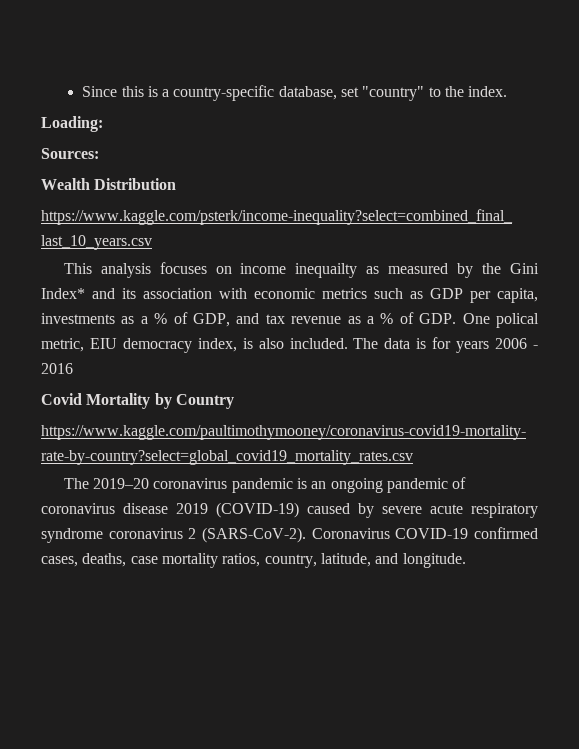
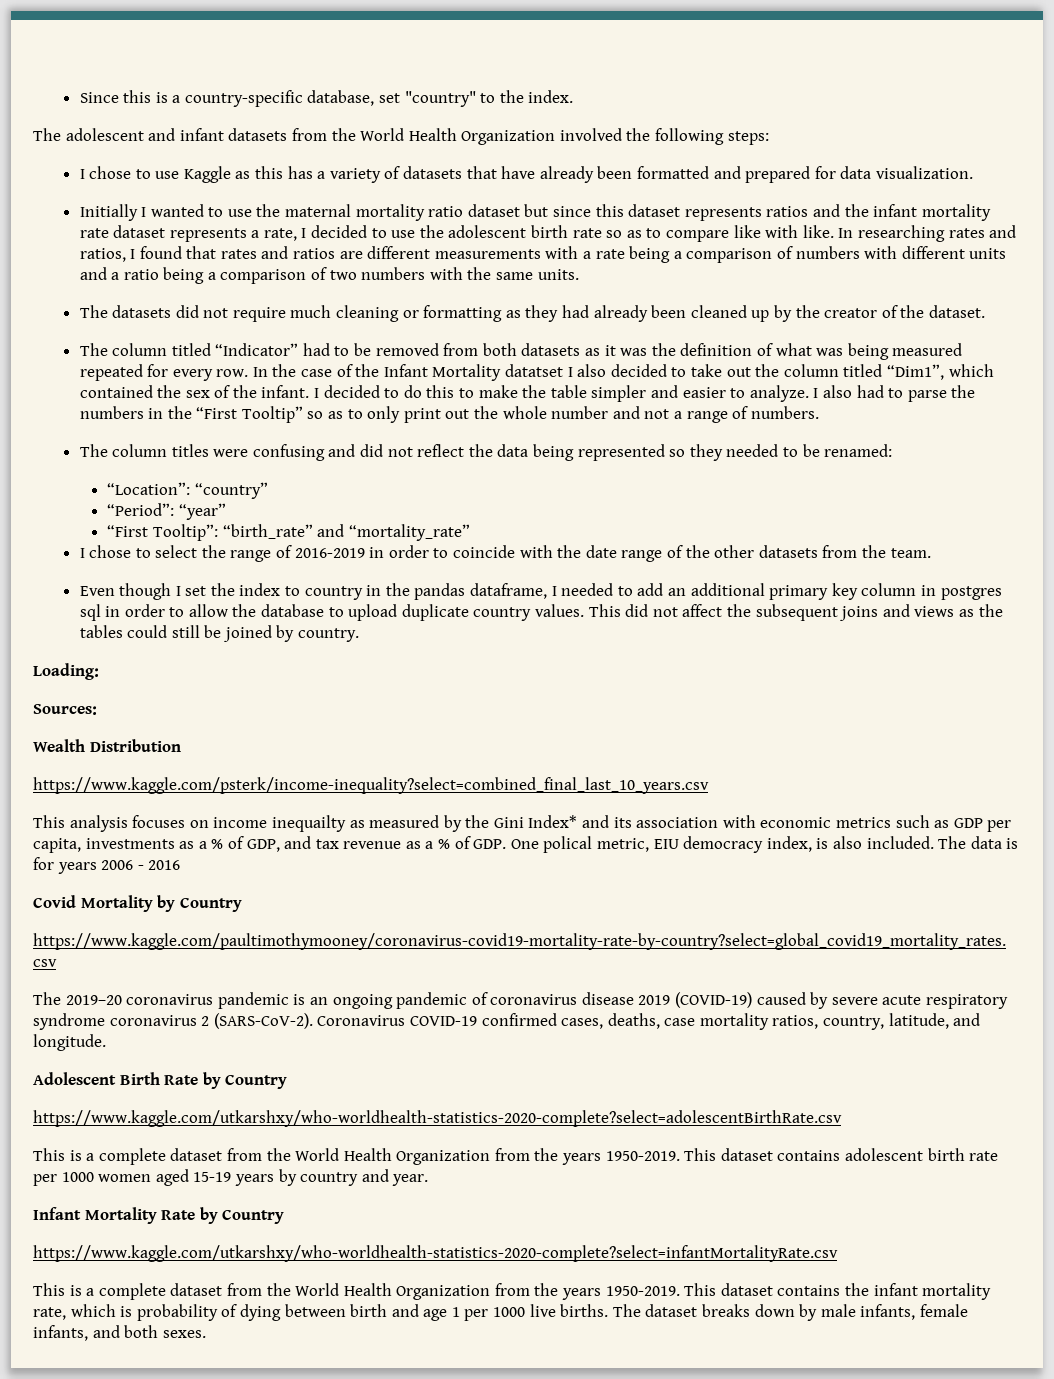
(508, 91) none -> [33,128,769,145] [79,166,973,183] [79,204,991,221] [79,225,1017,242] [79,246,1007,263] [79,267,579,284] [79,305,985,322] [79,343,963,360] [79,364,994,381] [79,385,976,402] [79,406,819,423] [79,444,893,461] [107,482,268,499] [107,503,226,520] [107,524,470,541] [79,545,931,562] [79,583,1002,600] [79,604,1003,621] [79,625,360,642] // The adolescent and infant datasets from the World Health Organization involved the following steps: // I chose to use Kaggle as this has a variety of datasets that have already been formatted and prepared for data visualization. // Initially I wanted to use the maternal mortality ratio dataset but since this dataset represents ratios and the infant mortality rate dataset represents a rate, I decided to use the adolescent birth rate so as to compare like with like. In researching rates and ratios, I found that rates and ratios are different measurements with a rate being a comparison of numbers with different units and a ratio being a comparison of two numbers with the same units. // The datasets did not require much cleaning or formatting as they had already been cleaned up by the creator of the dataset. // The column titled “Indicator” had to be removed from both datasets as it was the definition of what was being measured repeated for every row. In the case of the Infant Mortality datatset I also decided to take out the column titled “Dim1”, which contained the sex of the infant. I decided to do this to make the table simpler and easier to analyze. I also had to parse the numbers in the “First Tooltip” so as to only print out the whole number and not a range of numbers. // The column titles were confusing and did not reflect the data being represented so they needed to be renamed: // “Location”: “country” // “Period”: “year” // “First Tooltip”: “birth_rate” and “mortality_rate” // I chose to select the range of 2016-2019 in order to coincide with the date range of the other datasets from the team. // Even though I set the index to country in the pandas dataframe, I needed to add an additional primary key column in postgres sql in order to allow the database to upload duplicate country values. This did not affect the subsequent joins and views as the tables could still be joined by country.
(466, 560) none -> [33,1072,288,1089] [33,1110,842,1127] [33,1148,999,1165] [33,1169,429,1186] [33,1207,285,1224] [33,1245,838,1262] [33,1283,992,1300] [33,1304,968,1321] [33,1325,206,1341] // Adolescent Birth Rate by Country // https://www.kaggle.com/utkarshxy/who-worldhealth-statistics-2020-complete?select=adolescentBirthRate.csv // This is a complete dataset from the World Health Organization from the years 1950-2019. This dataset contains adolescent birth rate per 1000 women aged 15-19 years by country and year. // Infant Mortality Rate by Country // https://www.kaggle.com/utkarshxy/who-worldhealth-statistics-2020-complete?select=infantMortalityRate.csv // This is a complete dataset from the World Health Organization from the years 1950-2019. This dataset contains the infant mortality rate, which is probability of dying between birth and age 1 per 1000 live births. The dataset breaks down by male infants, female infants, and both sexes.

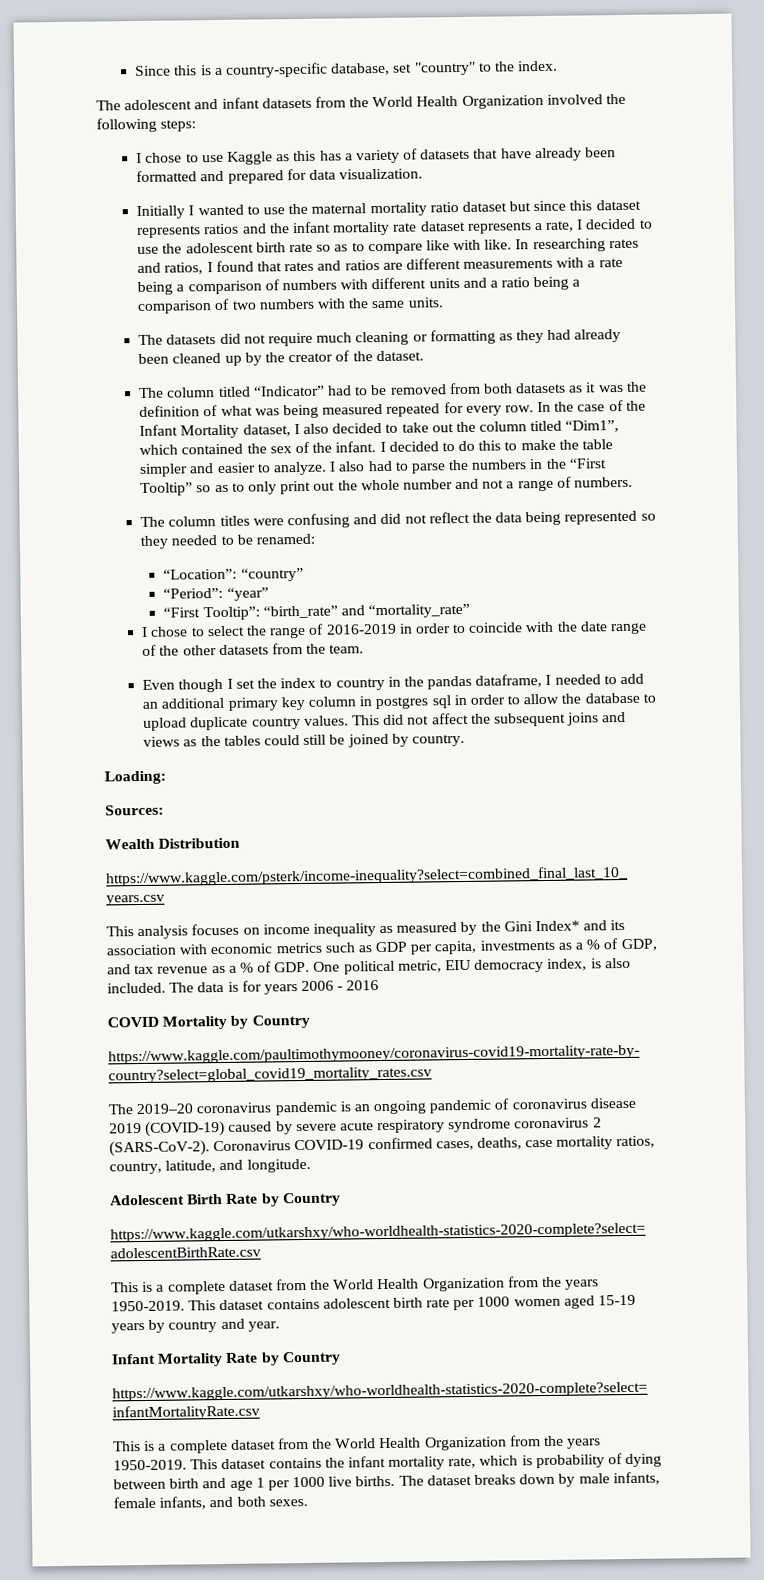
[505,364,564,377] datatset -> [242,424,291,437] dataset,
[271,815,346,832] inequailty -> [312,923,376,937] inequality
[543,836,593,853] polical -> [343,960,395,975] political
[33,895,76,908] Covid -> [107,1016,159,1028] COVID

